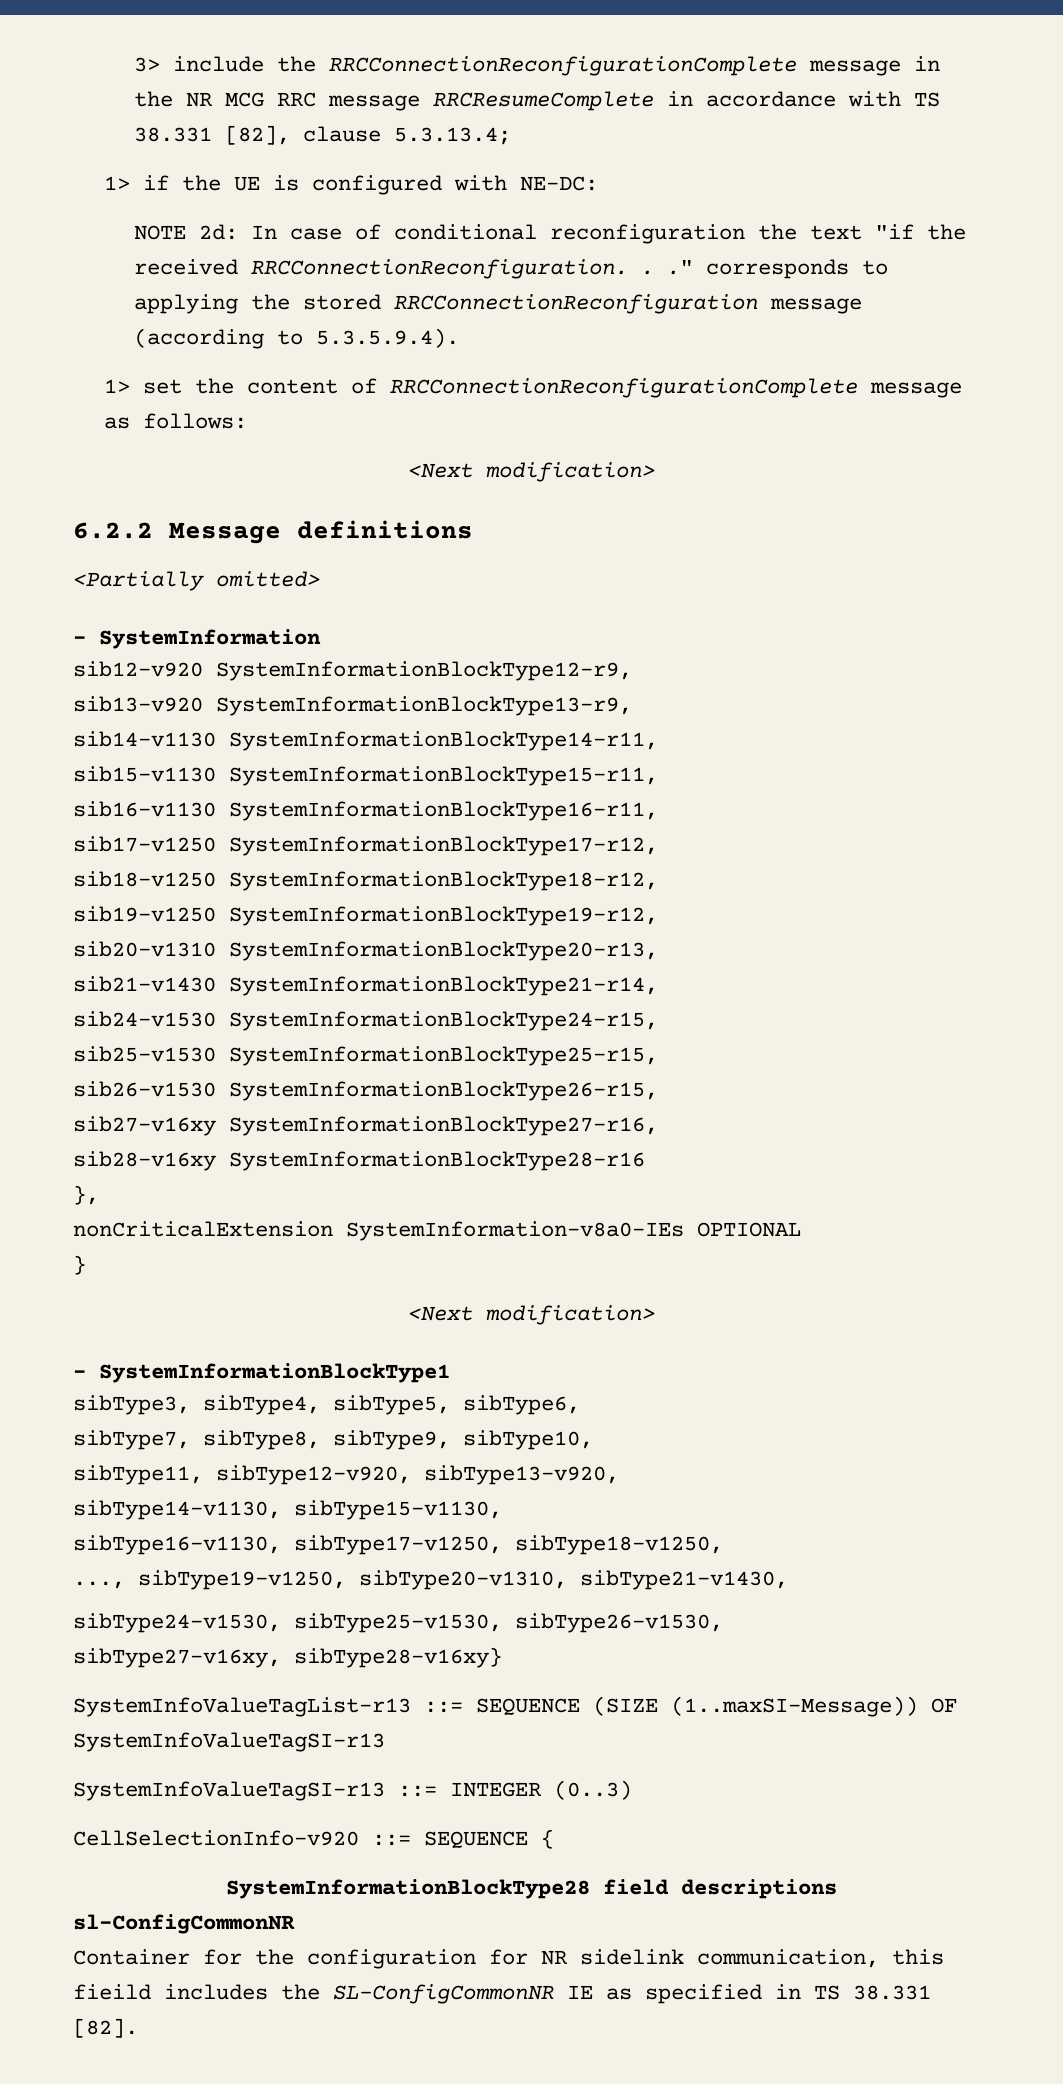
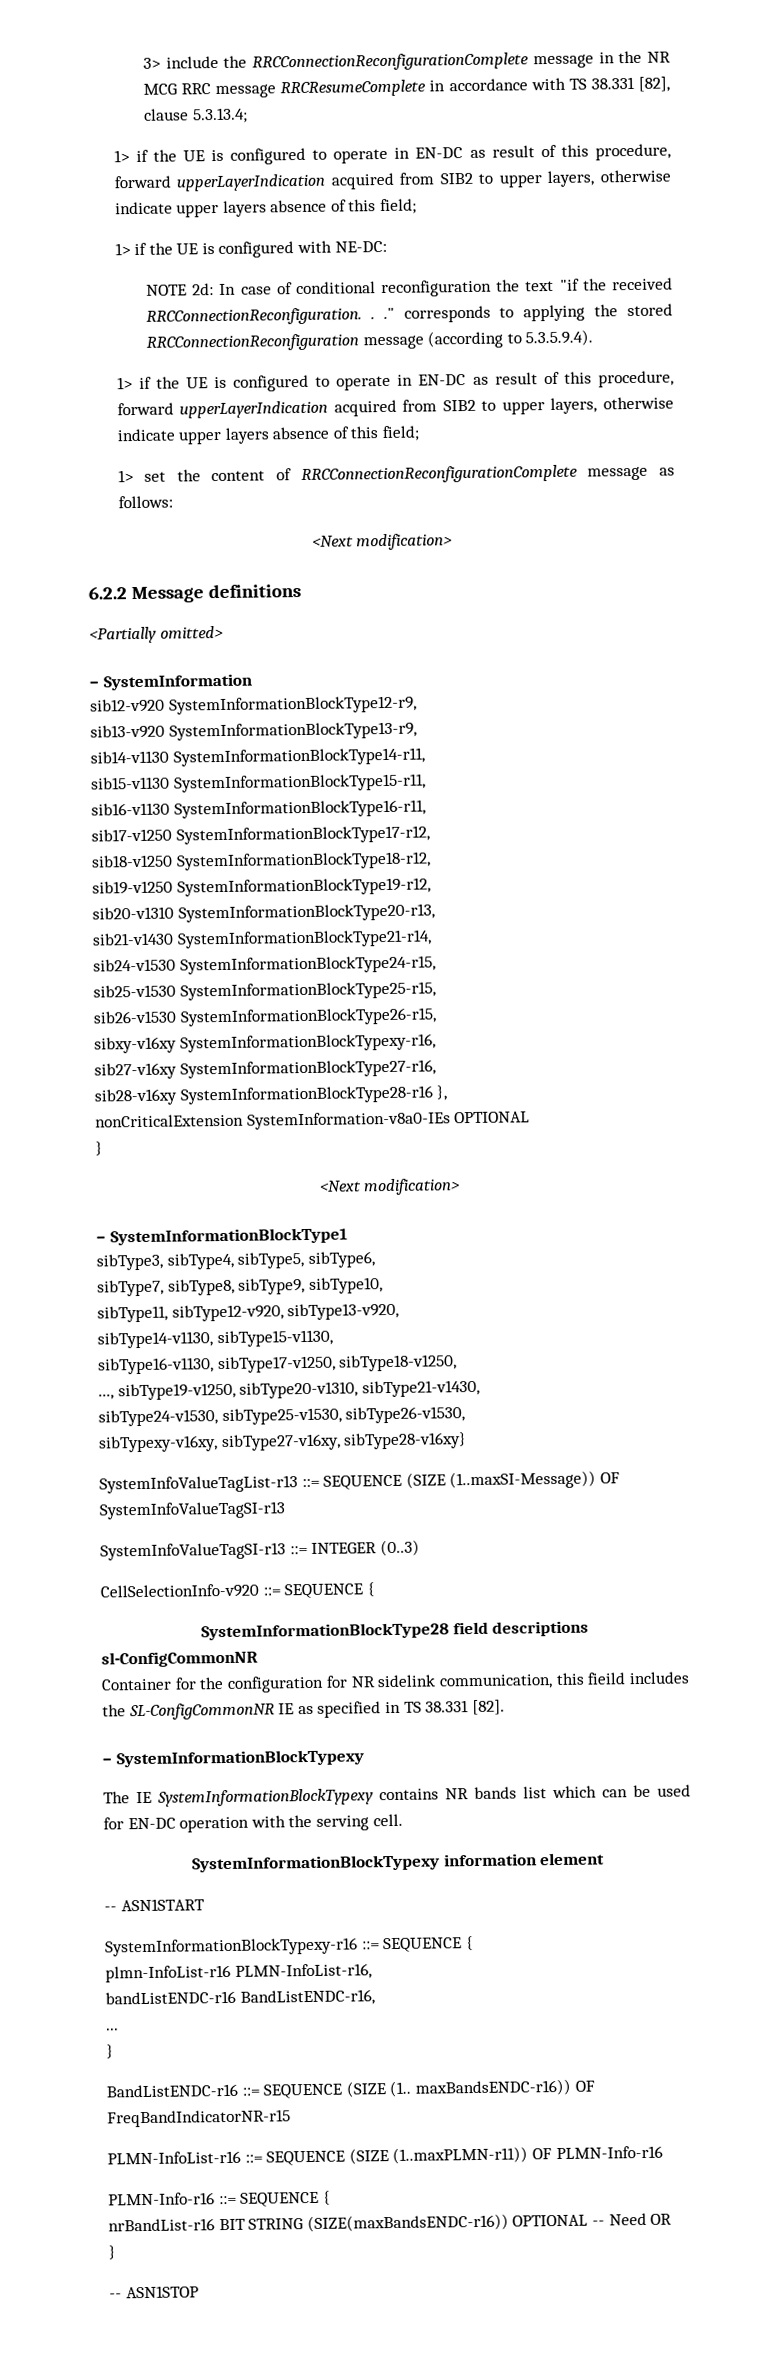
(512, 136) none -> [113,143,671,165] [113,169,671,192] [114,198,418,218] // 1> if the UE is configured to operate in EN-DC as result of this procedure, forward upperLayerIndication acquired from SIB2 to upper layers, otherwise indicate upper layers absence of this field;
(460, 338) none -> [116,370,674,392] [116,396,674,419] [116,425,421,445] // 1> if the UE is configured to operate in EN-DC as result of this procedure, forward upperLayerIndication acquired from SIB2 to upper layers, otherwise indicate upper layers absence of this field;
(658, 1091) none -> [94,1033,436,1054] // sibxy-v16xy SystemInformationBlockTypexy-r16,
(645, 1161) // -> (433, 1095) none
(723, 1623) none -> [98,1435,218,1453] sibTypexy-v16xy,
(138, 2028) none -> [102,1749,364,1768] [103,1784,691,1807] [103,1813,403,1833] [191,1852,606,1873] [104,1898,205,1912] [105,1936,474,1957] [105,1963,372,1983] [105,1989,375,2006] [106,2028,119,2031] [106,2044,114,2059] [106,2078,595,2099] [107,2109,291,2128] [107,2145,663,2166] [108,2190,331,2207] [108,2212,673,2233] [108,2245,116,2260] [109,2285,199,2299] // – SystemInformationBlockTypexy // The IE SystemInformationBlockTypexy contains NR bands list which can be used for EN-DC operation with the serving cell. // SystemInformationBlockTypexy information element // -- ASN1START // SystemInformationBlockTypexy-r16 ::= SEQUENCE { // plmn-InfoList-r16 PLMN-InfoList-r16, // bandListENDC-r16 BandListENDC-r16, // ... // } // BandListENDC-r16 ::= SEQUENCE (SIZE (1.. maxBandsENDC-r16)) OF FreqBandIndicatorNR-r15 // PLMN-InfoList-r16 ::= SEQUENCE (SIZE (1..maxPLMN-r11)) OF PLMN-Info-r16 // PLMN-Info-r16 ::= SEQUENCE { // nrBandList-r16 BIT STRING (SIZE(maxBandsENDC-r16)) OPTIONAL -- Need OR // } // -- ASN1STOP

